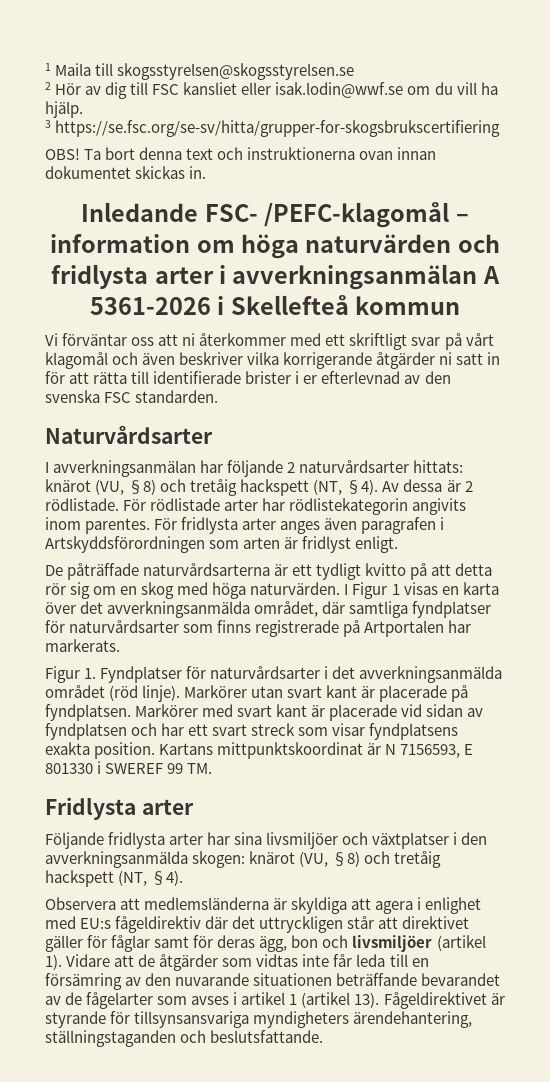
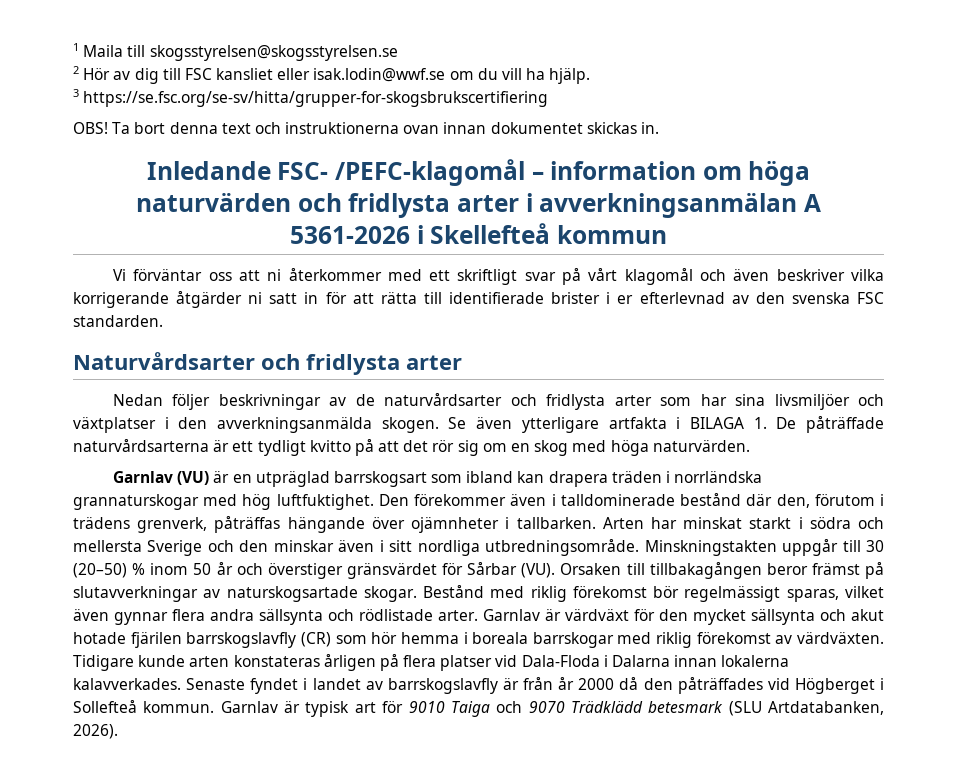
[45,460,464,477] [45,479,473,496] [45,498,467,515] [45,517,445,534] [45,536,399,553] // I avverkningsanmälan har följande 2 naturvårdsarter hittats: knärot (VU, §8) och tretåig hackspett (NT, §4). Av dessa är 2 rödlistade. För rödlistade arter har rödlistekategorin angivits inom parentes. För fridlysta arter anges även paragrafen i Artskyddsförordningen som arten är fridlyst enligt. // -> [261,354,462,375] [112,393,885,410] [73,417,767,433] och fridlysta arter // Nedan följer beskrivningar av de naturvårdsarter och fridlysta arter som har sina livsmiljöer och växtplatser i den avverkningsanmälda skogen. Se även ytterligare artfakta i BILAGA 1.
[455,563,493,576] detta -> [403,440,429,452] det
[344,582,499,599] [45,601,492,618] [45,620,472,637] [45,639,120,652] [45,666,503,683] [45,685,469,702] [45,704,484,721] [45,723,459,740] [45,742,474,759] [45,761,213,774] [45,797,194,820] [45,832,488,849] [45,851,442,868] [45,870,184,887] [45,897,482,914] [45,916,470,933] [45,935,486,952] [45,954,429,971] [45,973,501,990] [45,992,505,1009] [45,1011,473,1028] [45,1030,324,1047] I Figur 1 visas en karta över det avverkningsanmälda området, där samtliga fyndplatser för naturvårdsarter som finns registrerade på Artportalen har markerats. // Figur 1. Fyndplatser för naturvårdsarter i det avverkningsanmälda området (röd linje). Markörer utan svart kant är placerade på fyndplatsen. Markörer med svart kant är placerade vid sidan av fyndplatsen och har ett svart streck som visar fyndplatsens exakta position. Kartans mittpunktskoordinat är N 7156593, E 801330 i SWEREF 99 TM. // Fridlysta arter // Följande fridlysta arter har sina livsmiljöer och växtplatser i den avverkningsanmälda skogen: knärot (VU, §8) och tretåig hackspett (NT, §4). // Observera att medlemsländerna är skyldiga att agera i enlighet med EU:s fågeldirektiv där det uttryckligen står att direktivet gäller för fåglar samt för deras ägg, bon och livsmiljöer (artikel 1). Vidare att de åtgärder som vidtas inte får leda till en försämring av den nuvarande situationen beträffande bevarandet av de fågelarter som avses i artikel 1 (artikel 13). Fågeldirektivet är styrande för tillsynsansvariga myndigheters ärendehantering, ställningstaganden och beslutsfattande. -> [112,471,763,487] [73,493,885,510] [73,516,884,533] [73,539,884,556] [73,562,884,579] [73,585,884,602] [73,609,884,625] [73,632,884,648] [73,654,790,671] [73,677,884,694] [73,700,884,717] [73,724,118,739] // Garnlav (VU) är en utpräglad barrskogsart som ibland kan drapera träden i norrländska grannaturskogar med hög luftfuktighet. Den förekommer även i talldominerade bestånd där den, förutom i trädens grenverk, påträffas hängande över ojämnheter i tallbarken. Arten har minskat starkt i södra och mellersta Sverige och den minskar även i sitt nordliga utbredningsområde. Minskningstakten uppgår till 30 (20–50) % inom 50 år och överstiger gränsvärdet för Sårbar (VU). Orsaken till tillbakagången beror främst på slutavverkningar av naturskogsartade skogar. Bestånd med riklig förekomst bör regelmässigt sparas, vilket även gynnar flera andra sällsynta och rödlistade arter. Garnlav är värdväxt för den mycket sällsynta och akut hotade fjärilen barrskogslavfly (CR) som hör hemma i boreala barrskogar med riklig förekomst av värdväxten. Tidigare kunde arten konstateras årligen på flera platser vid Dala-Floda i Dalarna innan lokalerna kalavverkades. Senaste fyndet i landet av barrskogslavfly är från år 2000 då den påträffades vid Högberget i Sollefteå kommun. Garnlav är typisk art för 9010 Taiga och 9070 Trädklädd betesmark (SLU Artdatabanken, 2026).

